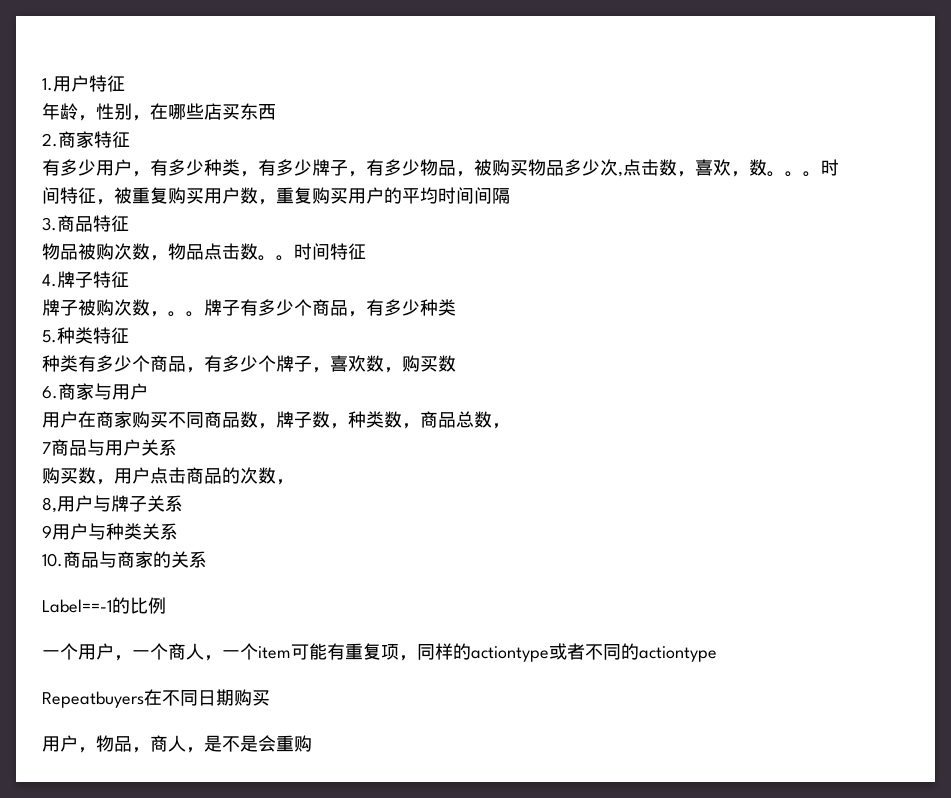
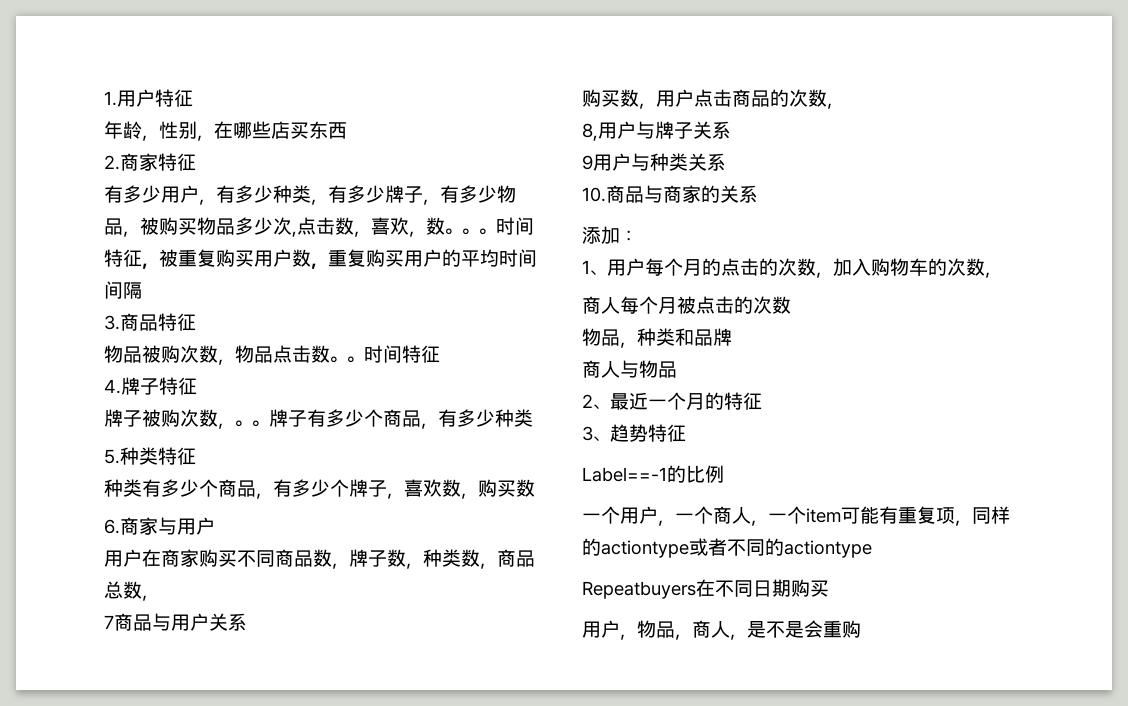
(207, 559) none -> [582,226,637,244] [582,258,1002,278] [582,296,791,314] [582,328,732,348] [582,360,677,378] [582,392,762,410] [582,424,686,442] // 添加： // 1、用户每个月的点击的次数，加入购物车的次数， // 商人每个月被点击的次数 // 物品，种类和品牌 // 商人与物品 // 2、最近一个月的特征 // 3、趋势特征

